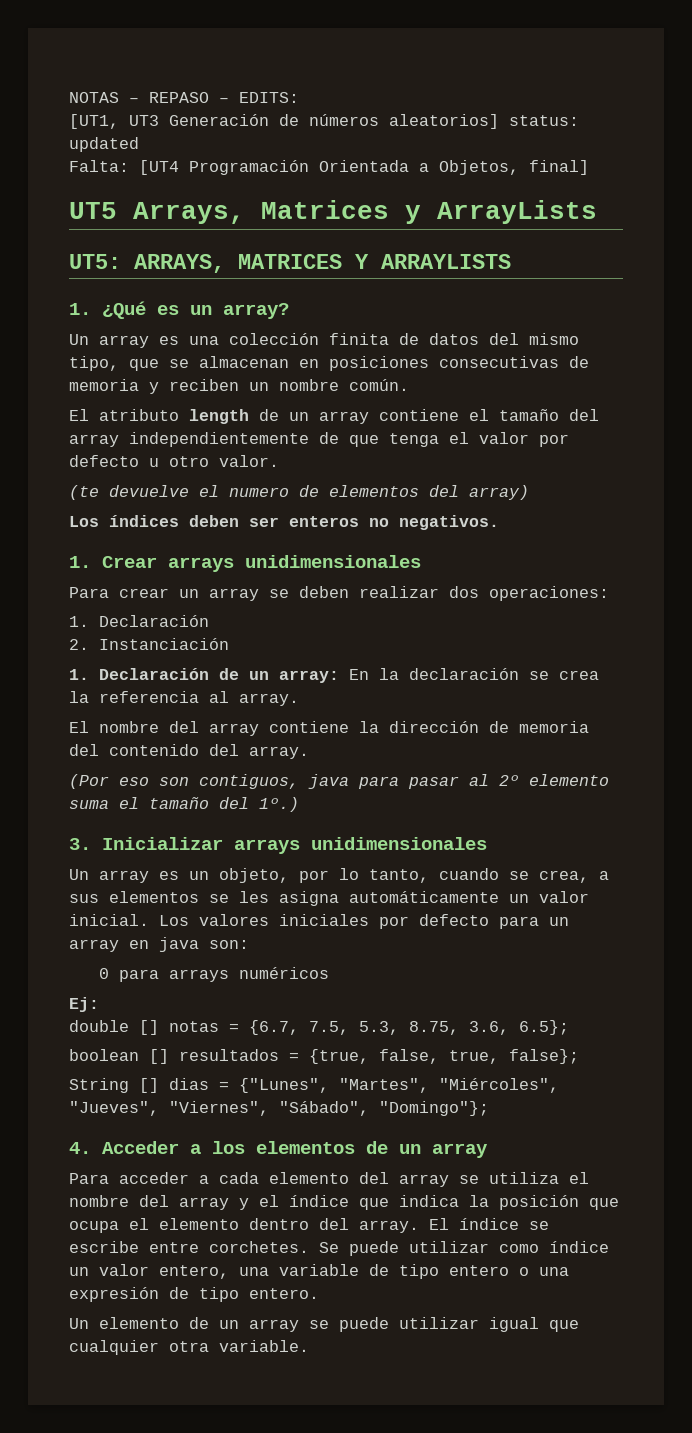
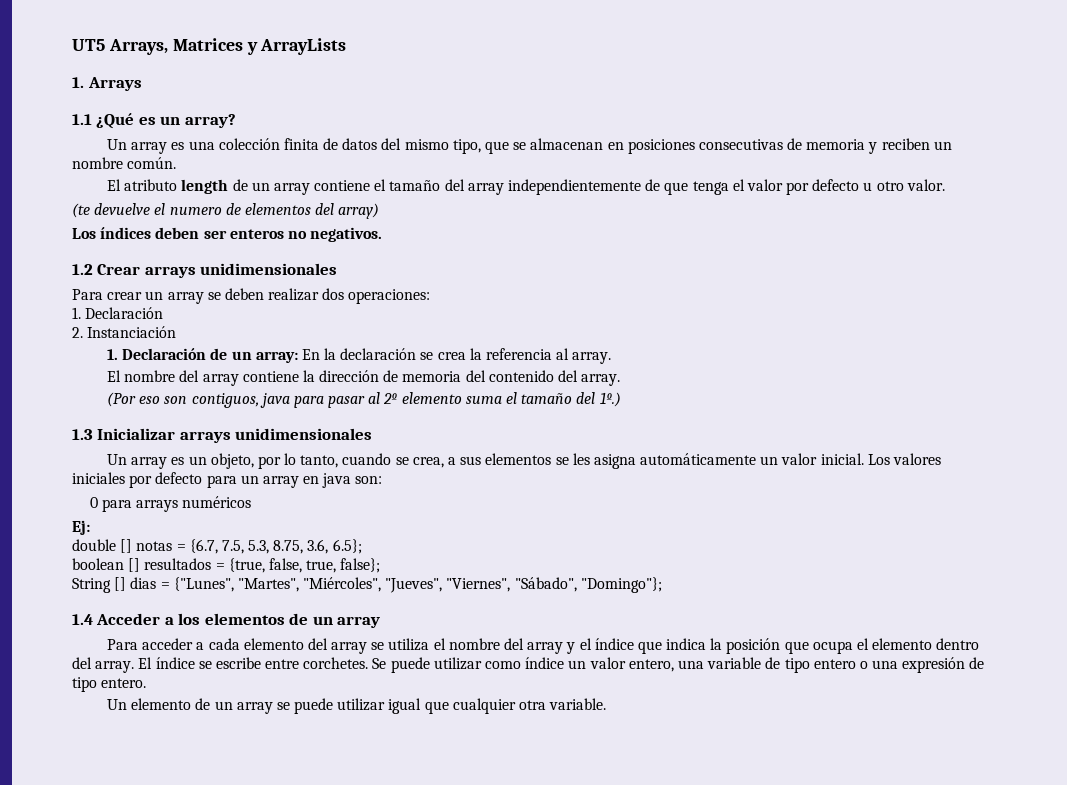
[69,92,299,103] [69,114,579,129] [69,137,139,152] [69,160,589,175] NOTAS – REPASO – EDITS: // [UT1, UT3 Generación de números aleatorios] status: updated // Falta: [UT4 Programación Orientada a Objetos, final] // -> (72, 45) none
[69,254,511,273] [69,303,91,315] UT5: ARRAYS, MATRICES Y ARRAYLISTS // 1. -> [72,77,142,91] [72,114,92,125] 1. Arrays // 1.1
[69,556,91,568] 1. -> [72,264,93,275] 1.2
[69,838,91,850] 3. -> [72,429,93,440] 1.3
[69,1142,91,1154] 4. -> [72,614,93,625] 1.4

